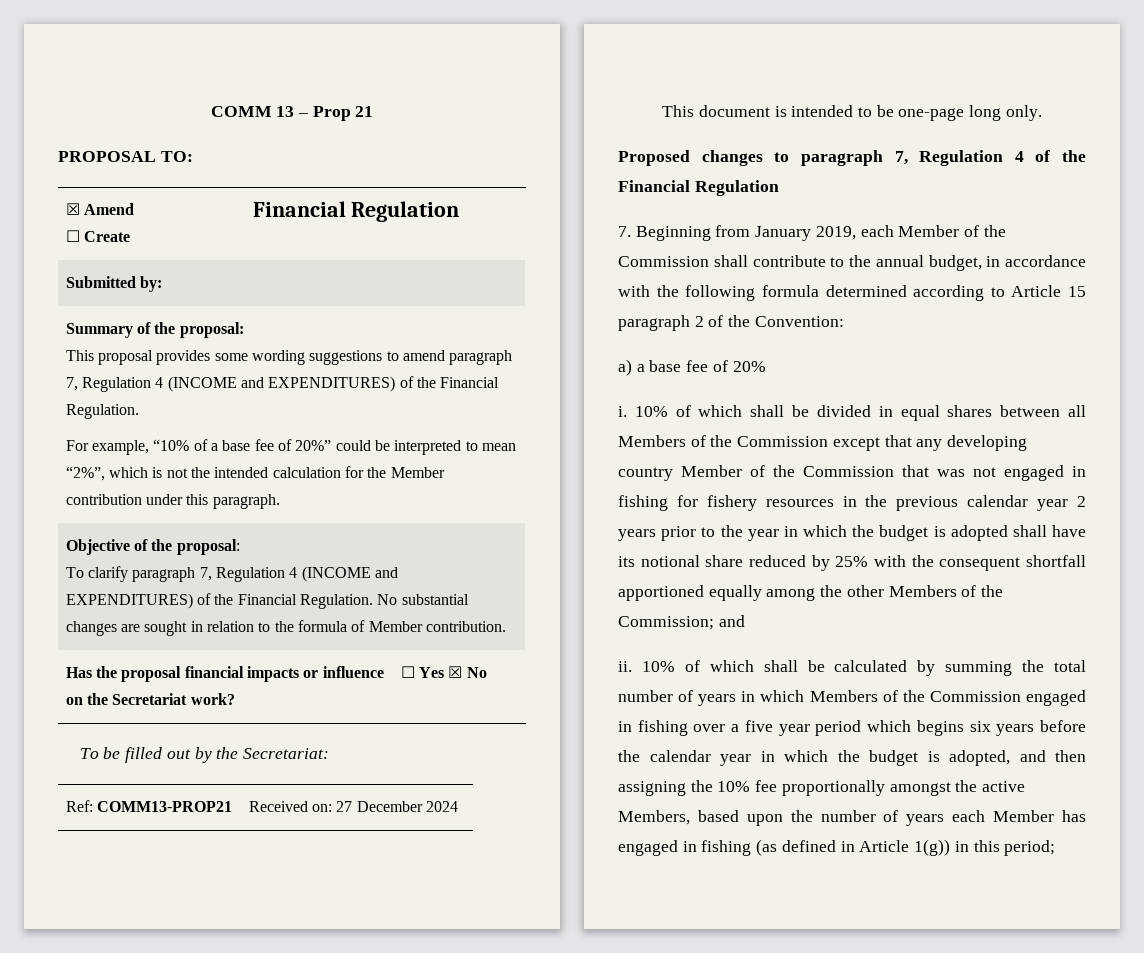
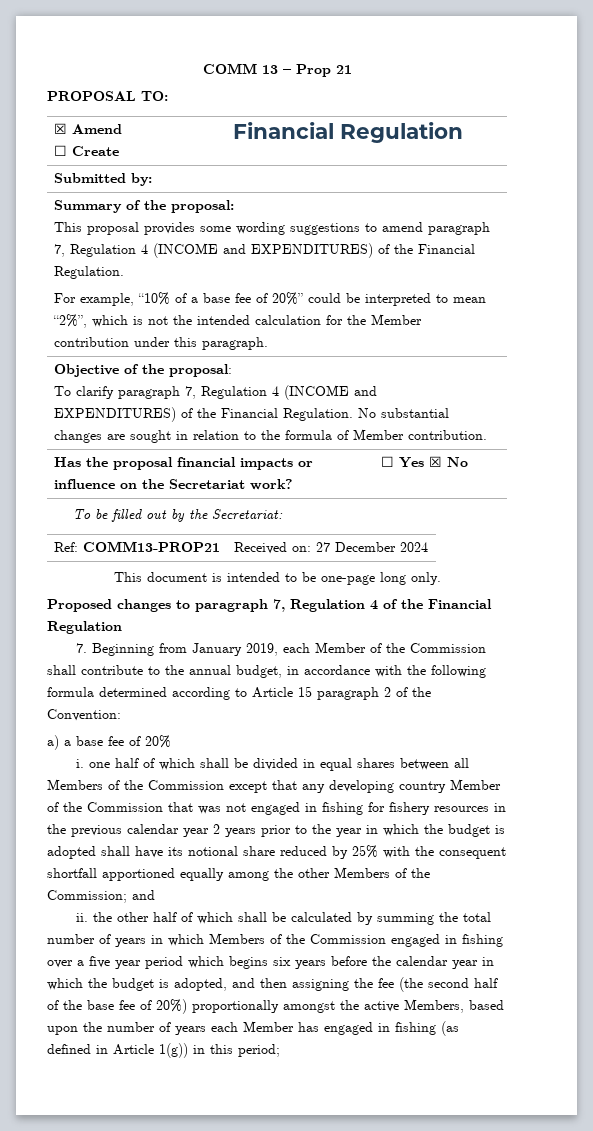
[634,406,668,417] 10% -> [88,758,139,768] one half
[641,661,675,672] 10% -> [92,912,177,922] the other half
[717,780,778,792] 10% fee -> [378,977,498,992] [47,999,187,1014] fee (the second half of the base fee of 20%)

